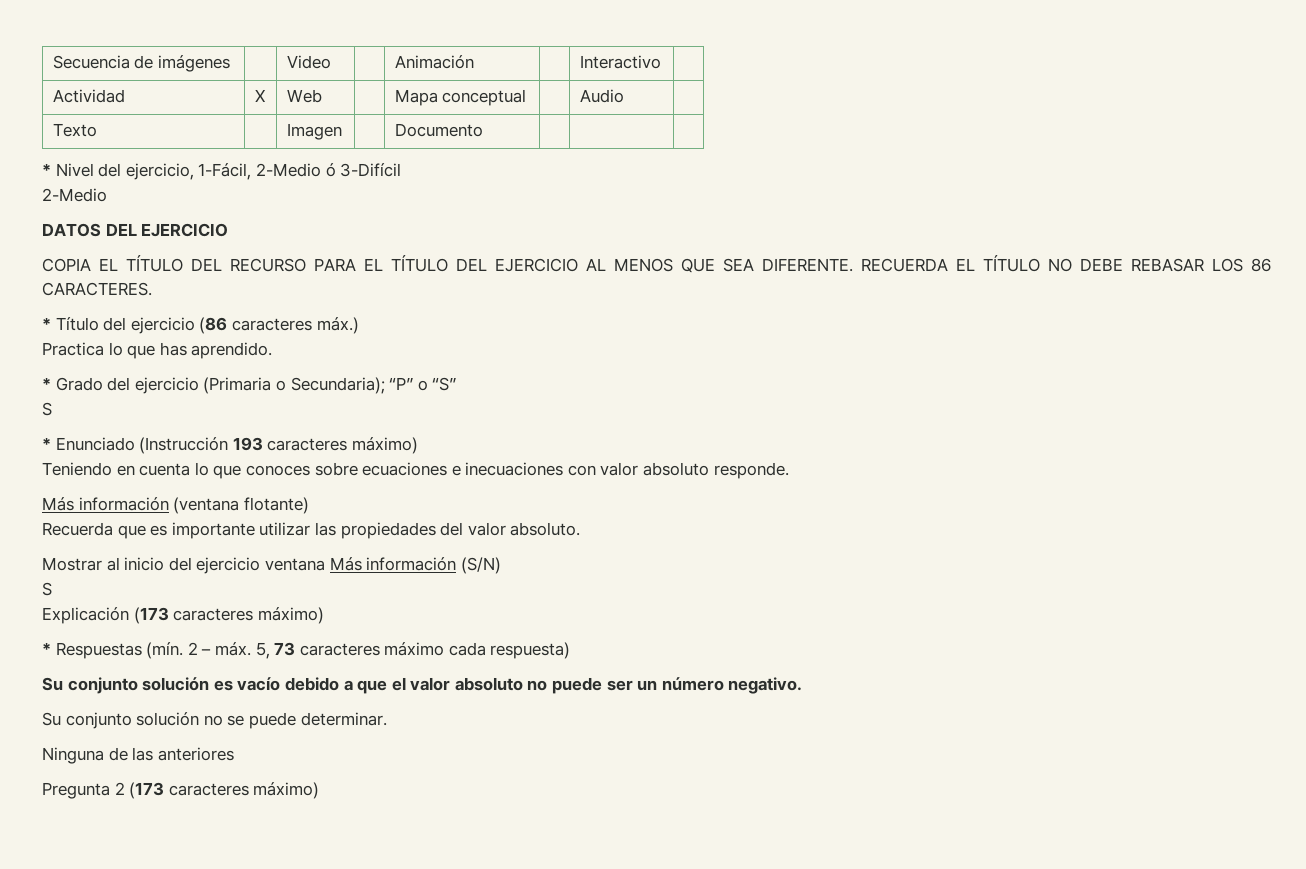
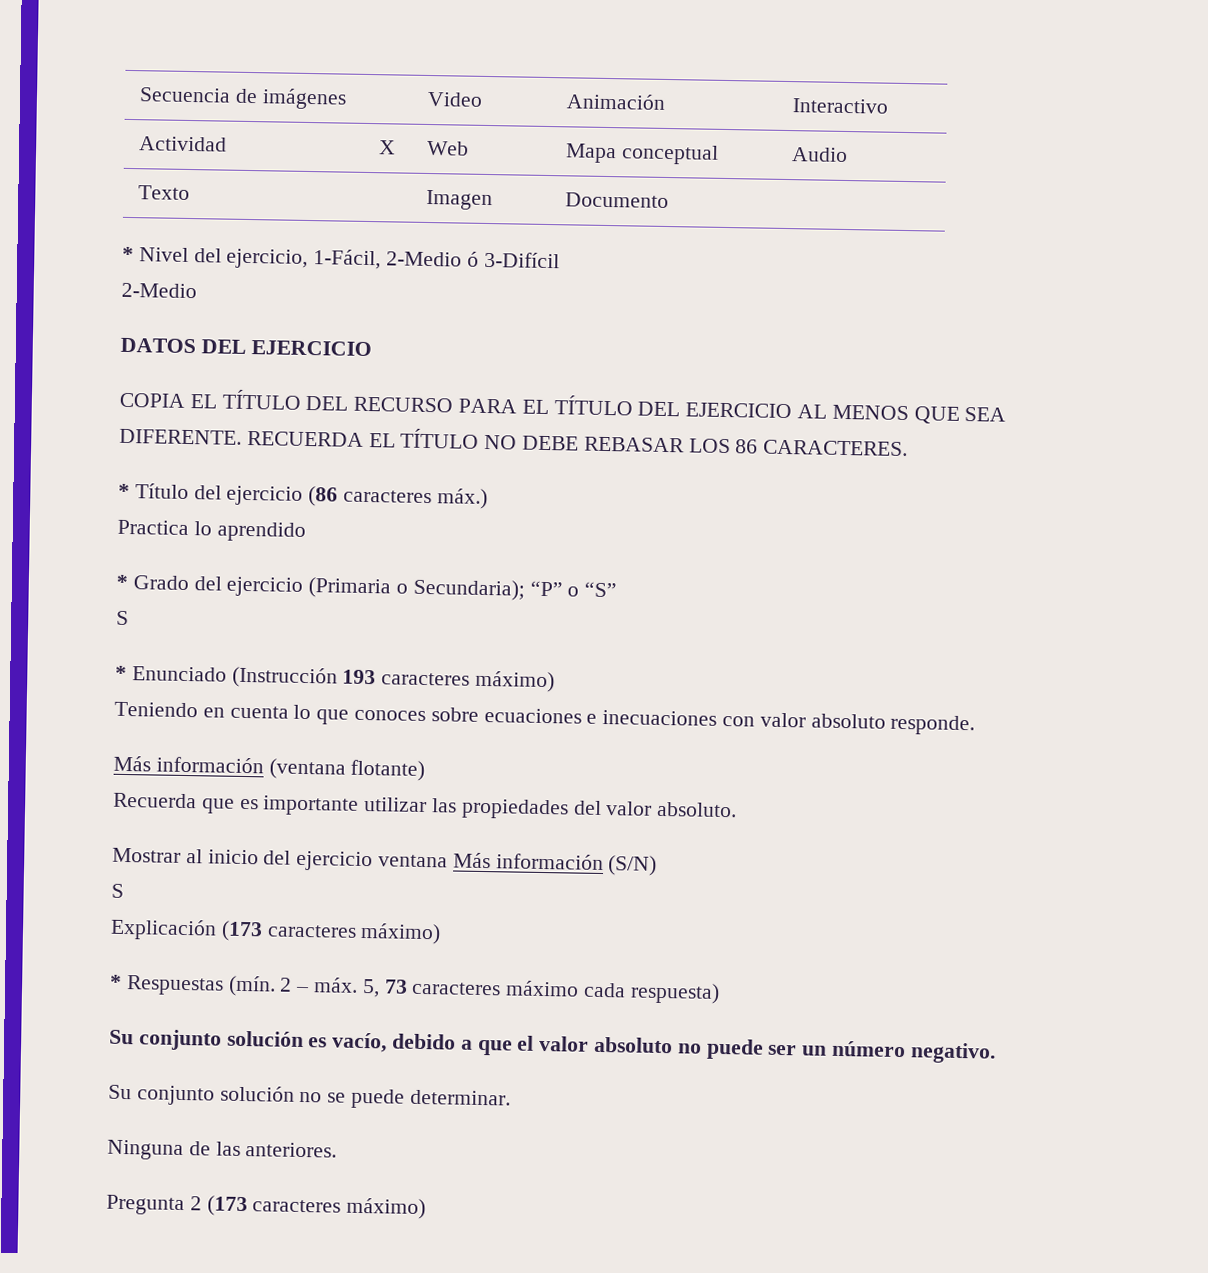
[127,342,273,359] que has aprendido. -> [216,521,306,542] aprendido
[237,677,281,691] vacío -> [332,1032,388,1053] vacío,
[157,747,234,761] anteriores -> [245,1142,338,1158] anteriores.

